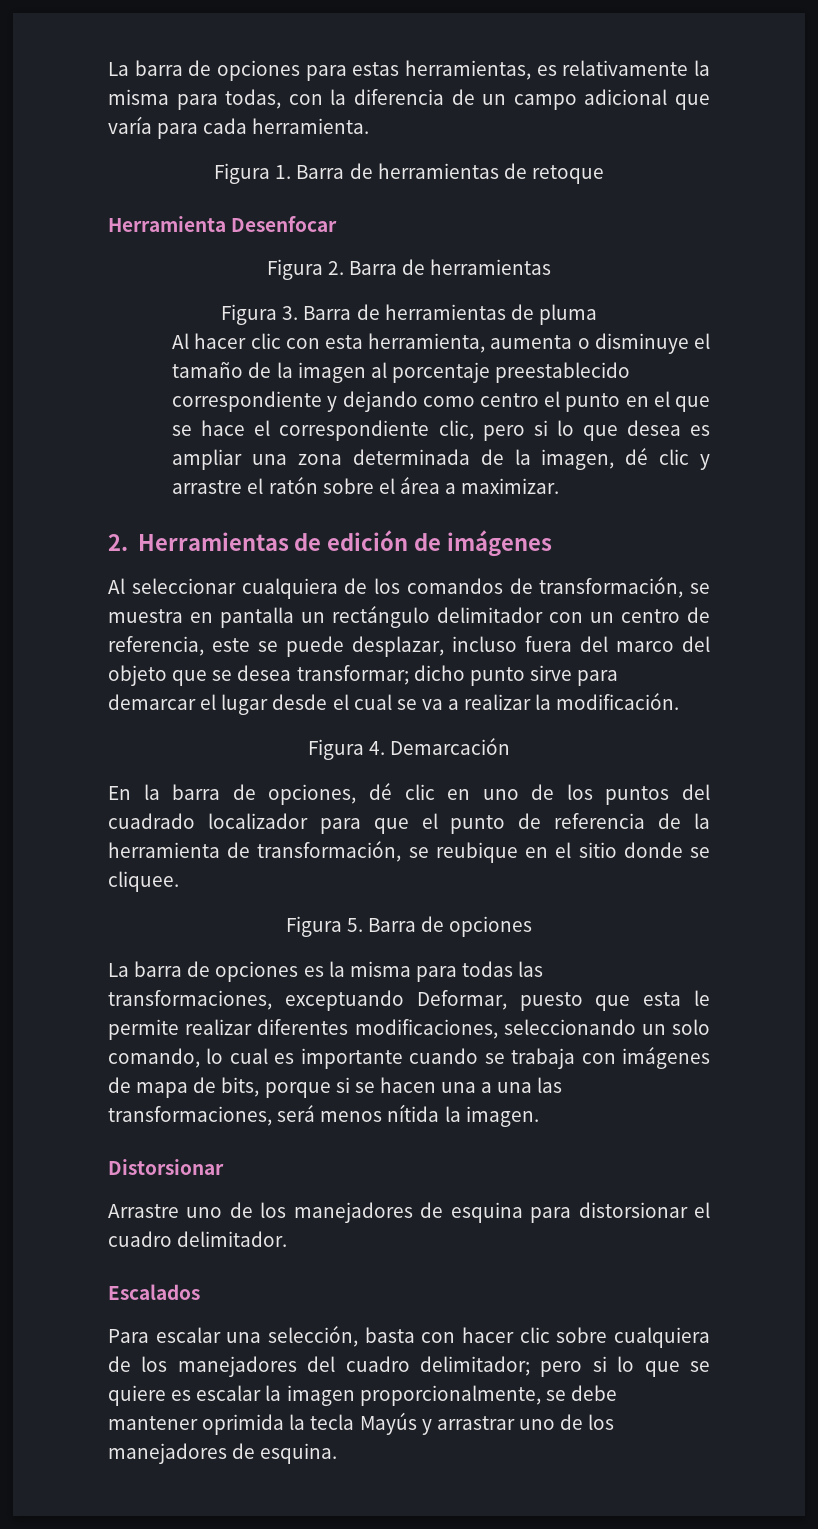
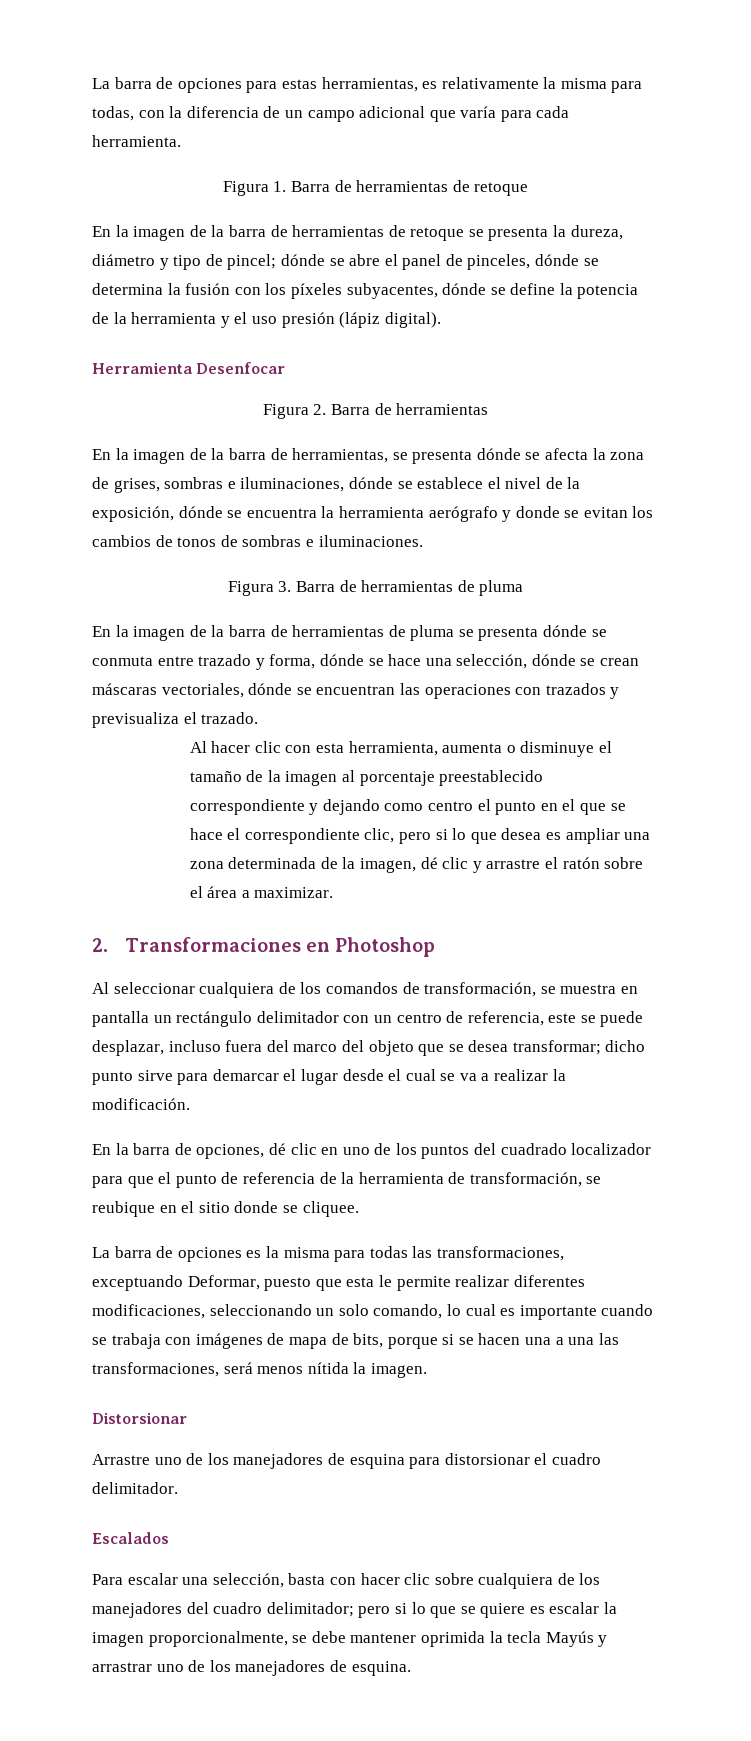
(604, 174) none -> [92,225,623,241] [92,254,599,270] [92,283,639,299] [92,312,441,328] // En la imagen de la barra de herramientas de retoque se presenta la dureza, diámetro y tipo de pincel; dónde se abre el panel de pinceles, dónde se determina la fusión con los píxeles subyacentes, dónde se define la potencia de la herramienta y el uso presión (lápiz digital).
(552, 267) none -> [92,448,645,464] [92,477,581,493] [92,506,654,522] [92,535,423,547] // En la imagen de la barra de herramientas, se presenta dónde se afecta la zona de grises, sombras e iluminaciones, dónde se establece el nivel de la exposición, dónde se encuentra la herramienta aerógrafo y donde se evitan los cambios de tonos de sombras e iluminaciones.
(597, 314) none -> [92,625,607,641] [92,654,640,670] [92,683,620,699] [92,712,259,728] // En la imagen de la barra de herramientas de pluma se presenta dónde se conmuta entre trazado y forma, dónde se hace una selección, dónde se crean máscaras vectoriales, dónde se encuentran las operaciones con trazados y previsualiza el trazado.
[137,530,553,557] Herramientas de edición de imágenes -> [124,937,436,957] Transformaciones en Photoshop
[307,738,511,760] // Figura 4. Demarcación -> (190, 1104) none
[285,916,533,937] // Figura 5. Barra de opciones -> (359, 1209) none

